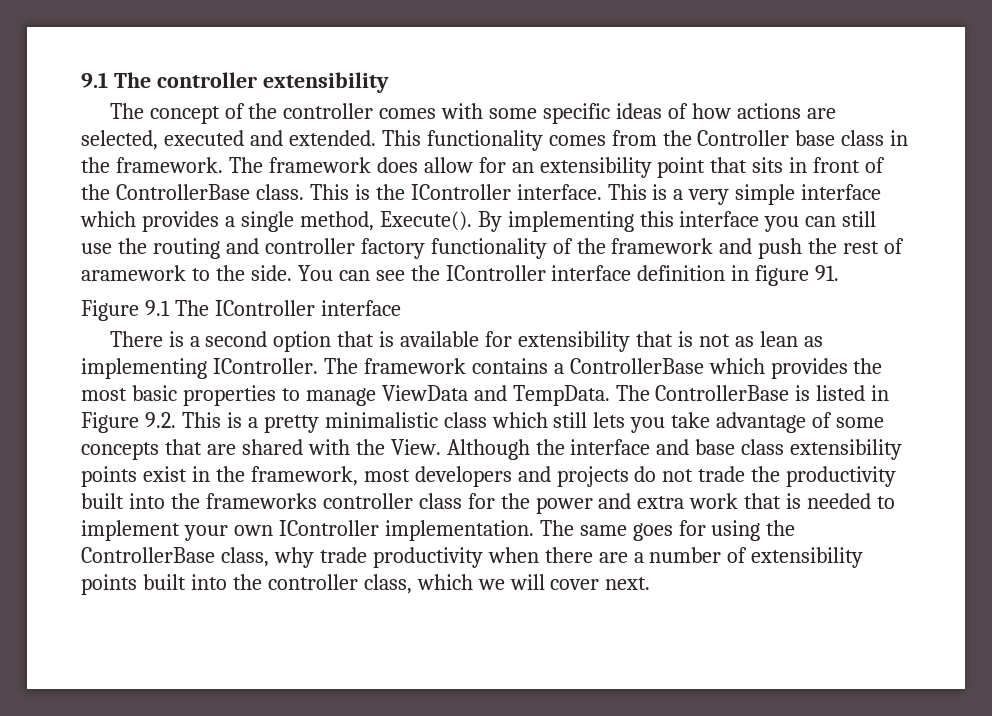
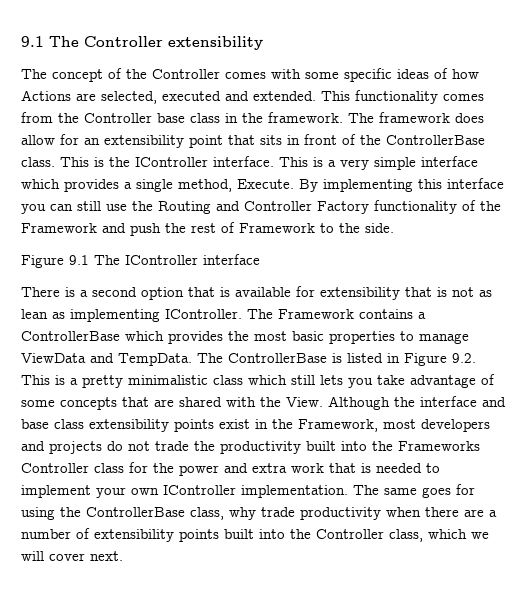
[81,72,257,88] 9.1 The controller -> [21,36,163,47] 9.1 The Controller
[283,103,374,119] controller -> [152,69,220,79] Controller
[736,103,801,119] actions -> [21,90,71,101] Actions
[379,211,472,231] Execute(). -> [237,179,294,189] Execute.
[152,238,425,259] routing and controller factory -> [158,201,369,214] Routing and Controller Factory
[611,238,714,254] framework -> [21,223,97,233] Framework
[81,265,186,281] aramework -> [239,223,315,233] Framework
[297,265,840,286] You can see the IController interface definition in figure 91. -> (394, 228) none
[363,358,466,374] framework -> [278,309,354,319] Framework
[250,466,358,486] framework, -> [298,419,378,432] Framework,
[205,493,413,509] frameworks controller -> [398,441,480,451] [21,463,89,473] Frameworks Controller
[267,574,358,590] controller -> [316,529,384,539] Controller

